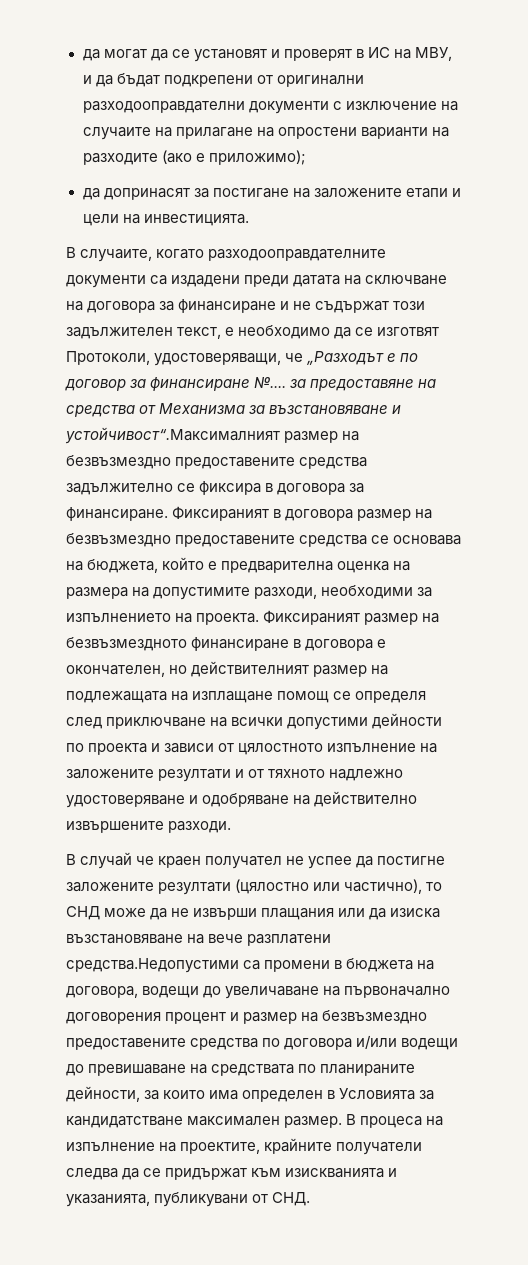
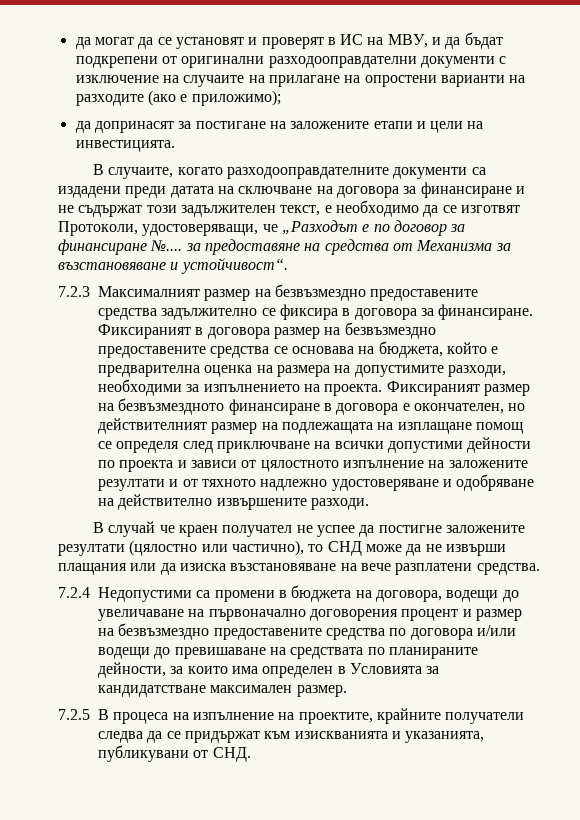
[65,427,280,444] устойчивост“.Максималният -> [180,258,288,274] [58,286,200,297] устойчивост“. // 7.2.3 Максималният
[66,958,239,973] средства.Недопустими -> [476,563,540,575] [58,587,192,602] средства. // 7.2.4 Недопустими
(343, 1122) none -> [58,709,90,720] // 7.2.5

